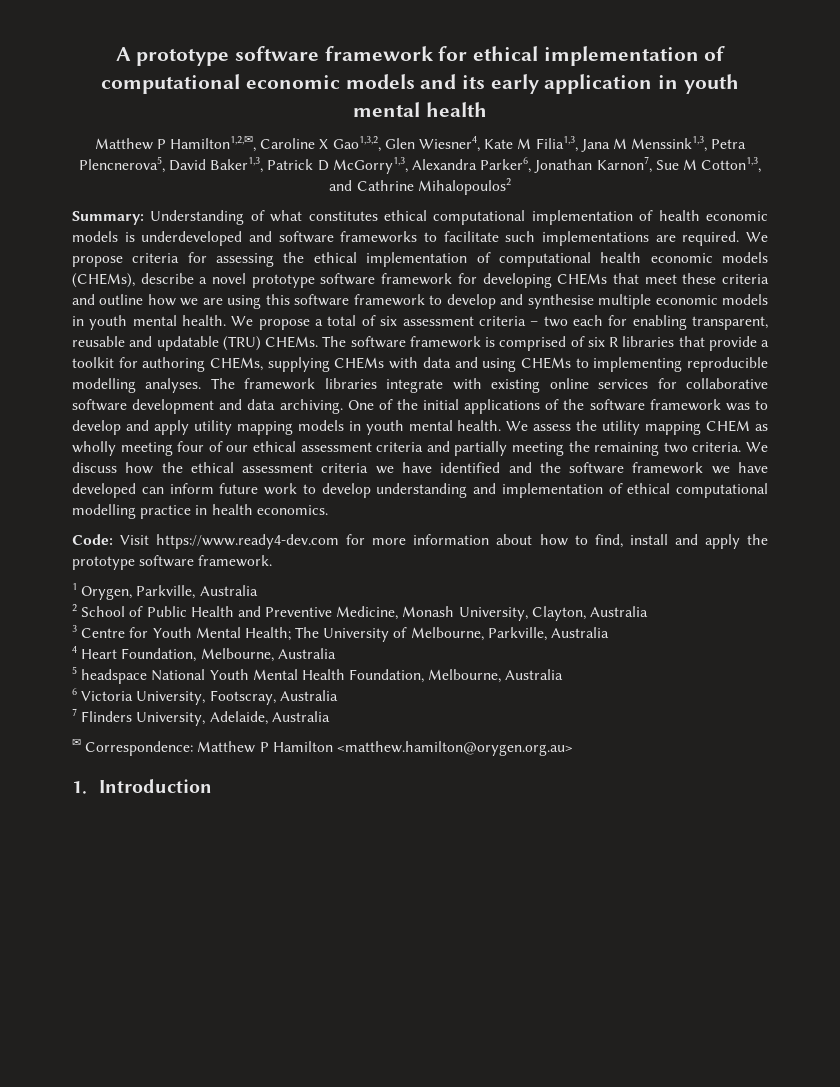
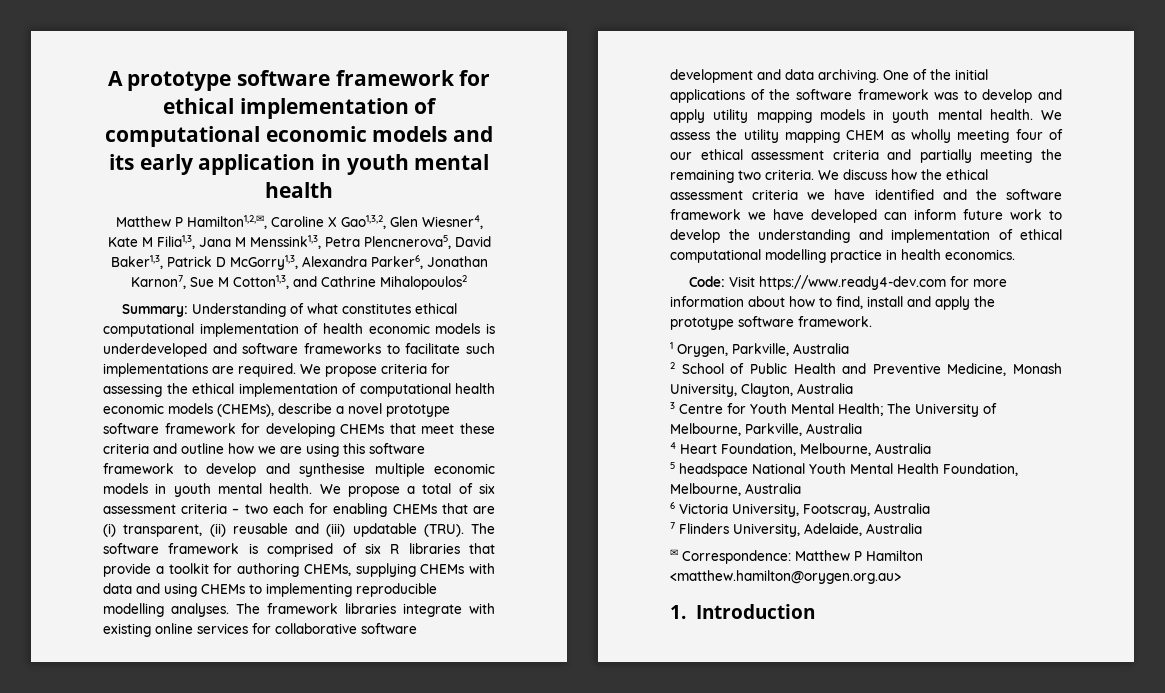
[692,316,769,330] [72,336,318,351] transparent, reusable and updatable (TRU) CHEMs. -> [392,503,496,514] [103,523,464,537] CHEMs that are (i) transparent, (ii) reusable and (iii) updatable (TRU).
(371, 490) none -> [728,229,750,240] the

